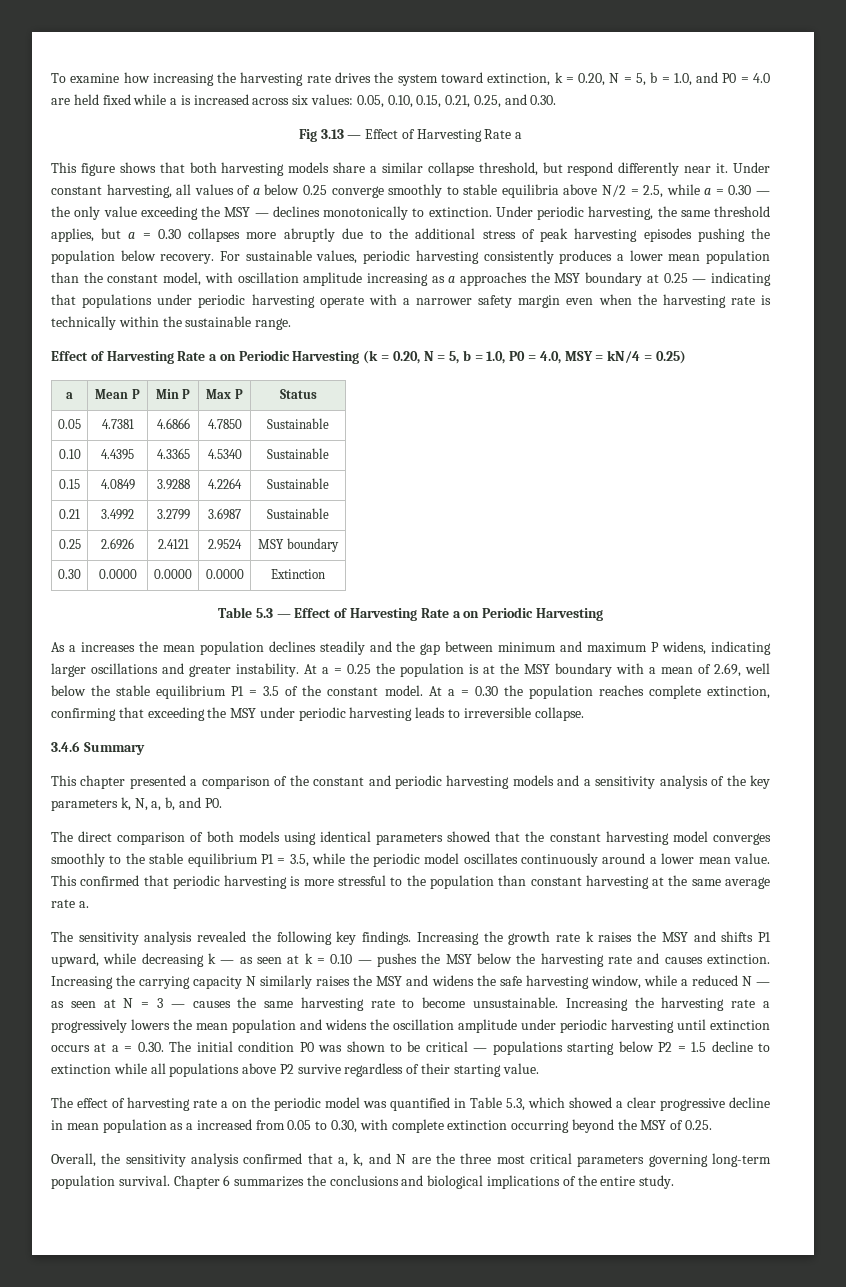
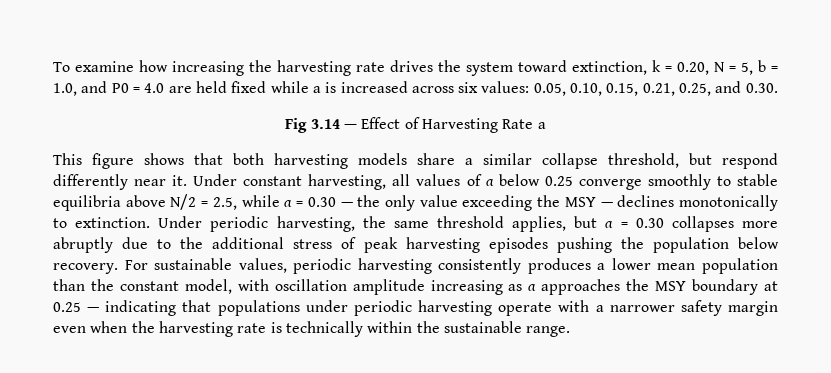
[320,129,344,139] 3.13 -> [310,119,340,129] 3.14
[51,350,686,364] [66,392,73,399] [95,389,140,399] [155,389,191,399] [206,389,243,399] [279,389,317,399] [58,419,81,429] [101,419,134,429] [156,418,190,429] [207,419,242,429] [267,418,329,429] [58,449,81,459] [101,449,134,460] [156,448,190,459] [207,449,242,459] [267,448,329,459] [59,479,80,489] [100,479,135,490] [156,479,190,490] [208,478,243,489] [267,478,329,489] [59,509,80,519] [101,509,134,520] [156,509,190,520] [208,508,242,520] [267,508,329,519] [58,539,81,549] [101,538,134,550] [157,539,189,549] [208,539,243,550] [258,538,339,552] [58,569,81,579] [98,569,137,579] [154,569,192,579] [205,569,244,579] [271,569,325,579] [218,607,603,621] [51,641,772,655] [51,663,770,677] [51,685,770,699] [51,707,584,721] [51,741,145,755] [51,775,771,789] [51,797,222,811] [51,831,771,845] [51,853,771,867] [51,875,770,889] [51,899,89,908] [51,931,771,945] [51,953,770,967] [51,975,770,989] [51,997,770,1011] [51,1019,770,1033] [51,1041,771,1055] [51,1063,539,1077] [51,1097,770,1111] [51,1119,713,1133] [51,1153,772,1167] [51,1175,675,1189] // Effect of Harvesting Rate a on Periodic Harvesting (k = 0.20, N = 5, b = 1.0, P0 = 4.0, MSY = kN/4 = 0.25) // a | Mean P | Min P | Max P | Status // 0.05 | 4.7381 | 4.6866 | 4.7850 | Sustainable // 0.10 | 4.4395 | 4.3365 | 4.5340 | Sustainable // 0.15 | 4.0849 | 3.9288 | 4.2264 | Sustainable // 0.21 | 3.4992 | 3.2799 | 3.6987 | Sustainable // 0.25 | 2.6926 | 2.4121 | 2.9524 | MSY boundary // 0.30 | 0.0000 | 0.0000 | 0.0000 | Extinction // Table 5.3 — Effect of Harvesting Rate a on Periodic Harvesting // As a increases the mean population declines steadily and the gap between minimum and maximum P widens, indicating larger oscillations and greater instability. At a = 0.25 the population is at the MSY boundary with a mean of 2.69, well below the stable equilibrium P1 = 3.5 of the constant model. At a = 0.30 the population reaches complete extinction, confirming that exceeding the MSY under periodic harvesting leads to irreversible collapse. // 3.4.6 Summary // This chapter presented a comparison of the constant and periodic harvesting models and a sensitivity analysis of the key parameters k, N, a, b, and P0. // The direct comparison of both models using identical parameters showed that the constant harvesting model converges smoothly to the stable equilibrium P1 = 3.5, while the periodic model oscillates continuously around a lower mean value. This confirmed that periodic harvesting is more stressful to the population than constant harvesting at the same average rate a. // The sensitivity analysis revealed the following key findings. Increasing the growth rate k raises the MSY and shifts P1 upward, while decreasing k — as seen at k = 0.10 — pushes the MSY below the harvesting rate and causes extinction. Increasing the carrying capacity N similarly raises the MSY and widens the safe harvesting window, while a reduced N — as seen at N = 3 — causes the same harvesting rate to become unsustainable. Increasing the harvesting rate a progressively lowers the mean population and widens the oscillation amplitude under periodic harvesting until extinction occurs at a = 0.30. The initial condition P0 was shown to be critical — populations starting below P2 = 1.5 decline to extinction while all populations above P2 survive regardless of their starting value. // The effect of harvesting rate a on the periodic model was quantified in Table 5.3, which showed a clear progressive decline in mean population as a increased from 0.05 to 0.30, with complete extinction occurring beyond the MSY of 0.25. // Overall, the sensitivity analysis confirmed that a, k, and N are the three most critical parameters governing long-term population survival. Chapter 6 summarizes the conclusions and biological implications of the entire study. -> (571, 331) none

